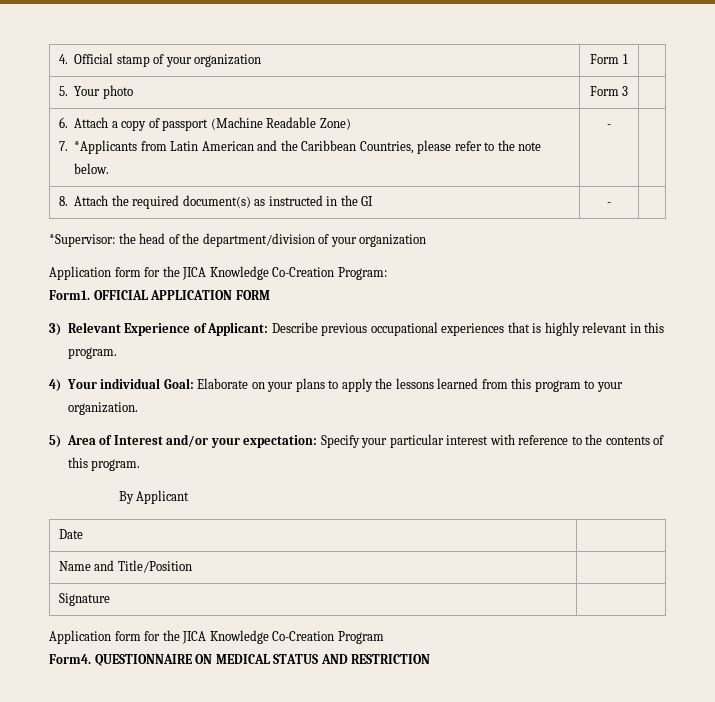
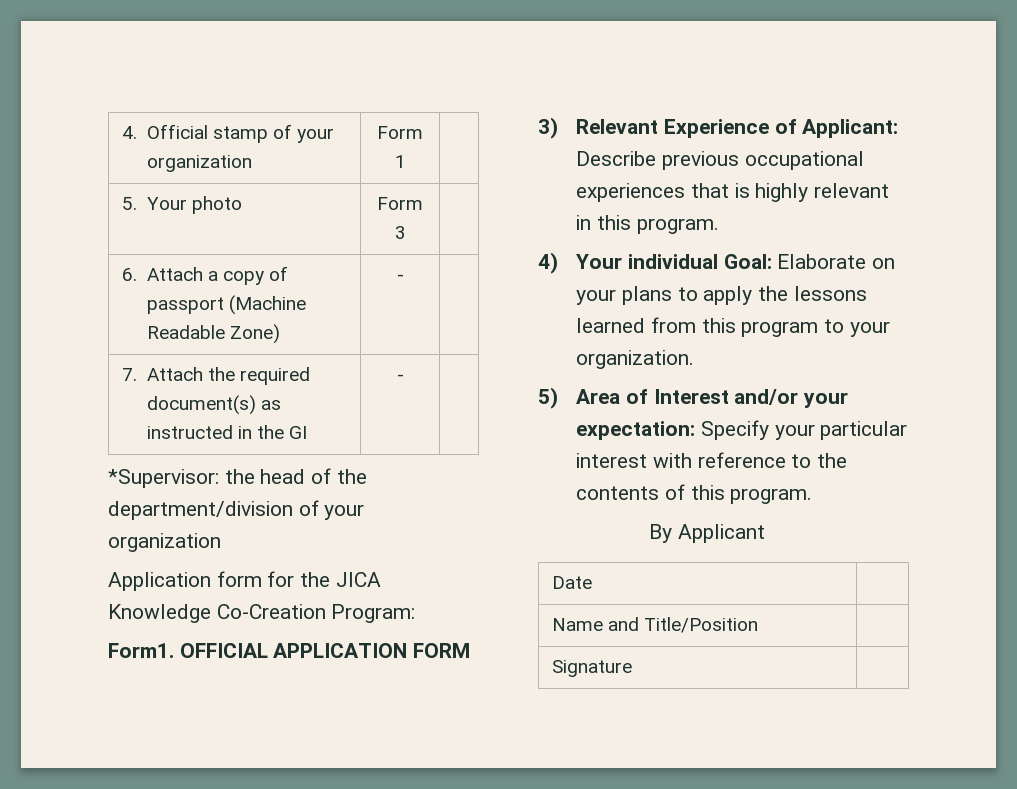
[58,140,542,154] [74,163,110,174] [607,124,611,128] [58,196,68,206] // 7. *Applicants from Latin American and the Caribbean Countries, please refer to the note below. | - | // 8. -> [396,274,404,281] [122,368,138,381] | - | // 7.
[49,630,384,644] [49,654,431,666] // Application form for the JICA Knowledge Co-Creation Program // Form4. QUESTIONNAIRE ON MEDICAL STATUS AND RESTRICTION -> (633, 668) none

